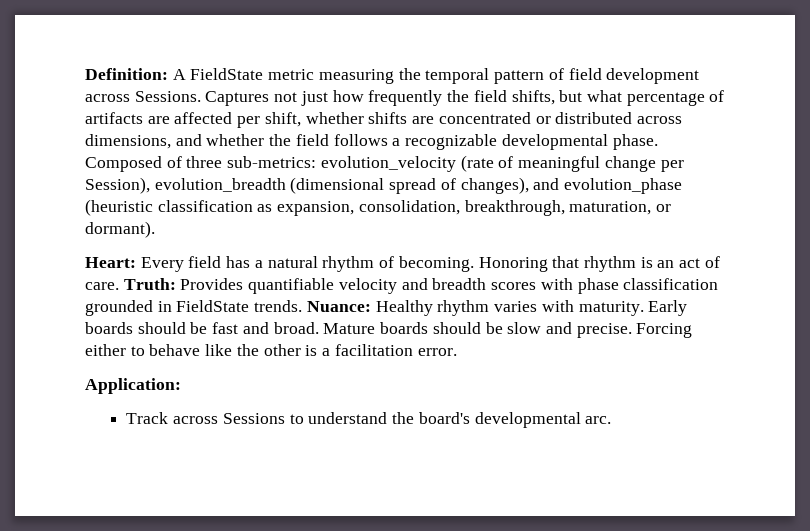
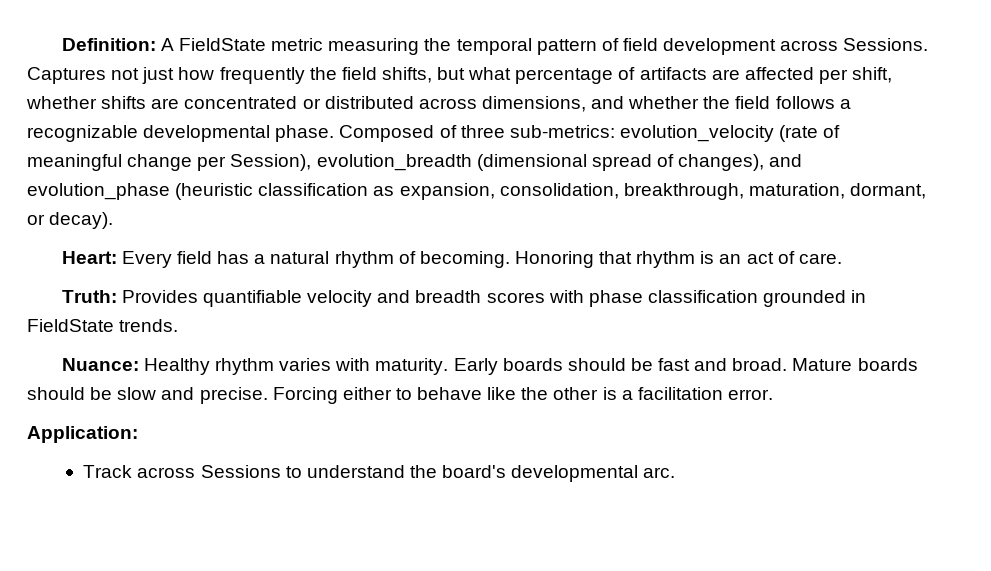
[656,204,672,212] [85,221,155,238] or dormant). -> [850,183,927,199] [27,212,114,229] dormant, or decay).
(119, 286) none -> (842, 258) //
(303, 306) none -> (179, 325) //

